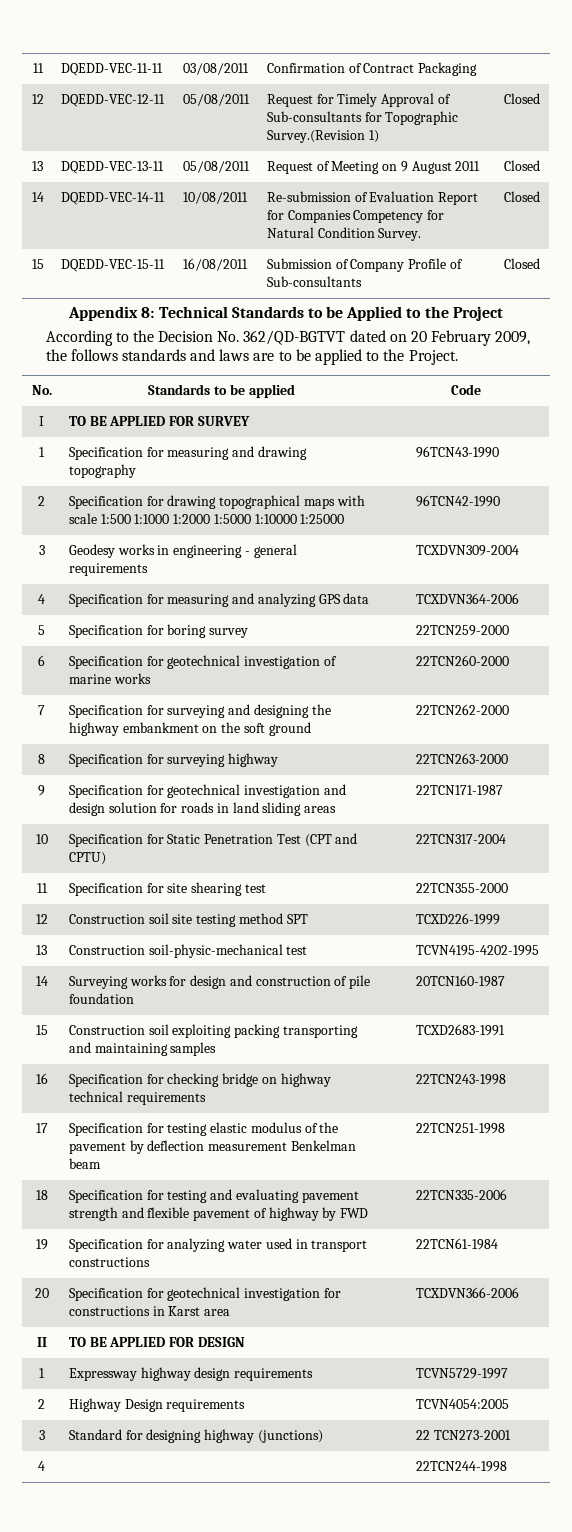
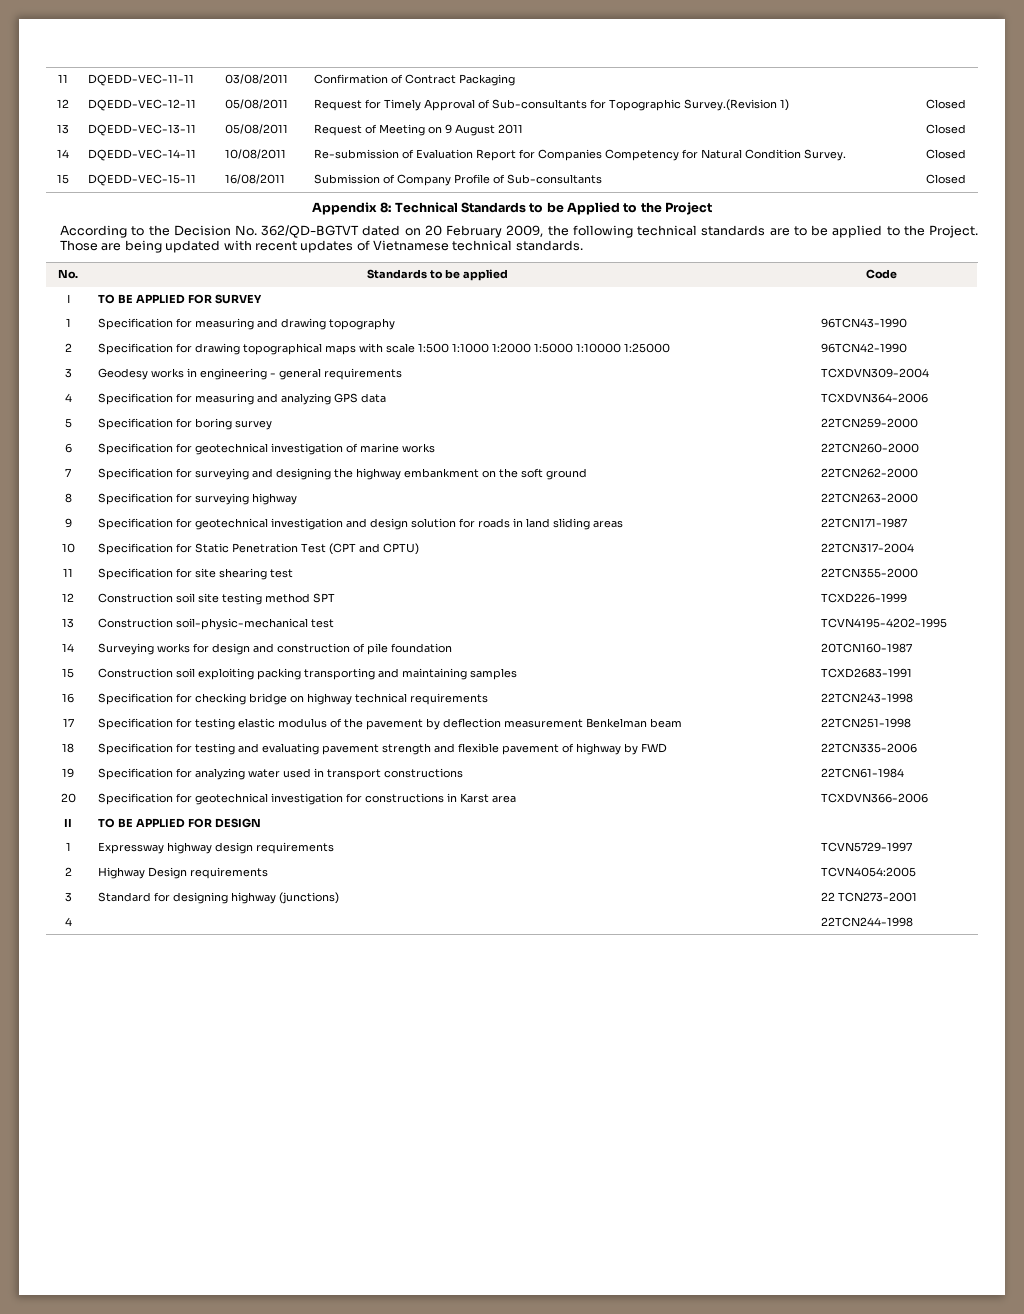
[70,349,250,361] follows standards and laws -> [572,225,766,238] following technical standards
(458, 357) none -> [60,240,583,253] Those are being updated with recent updates of Vietnamese technical standards.

